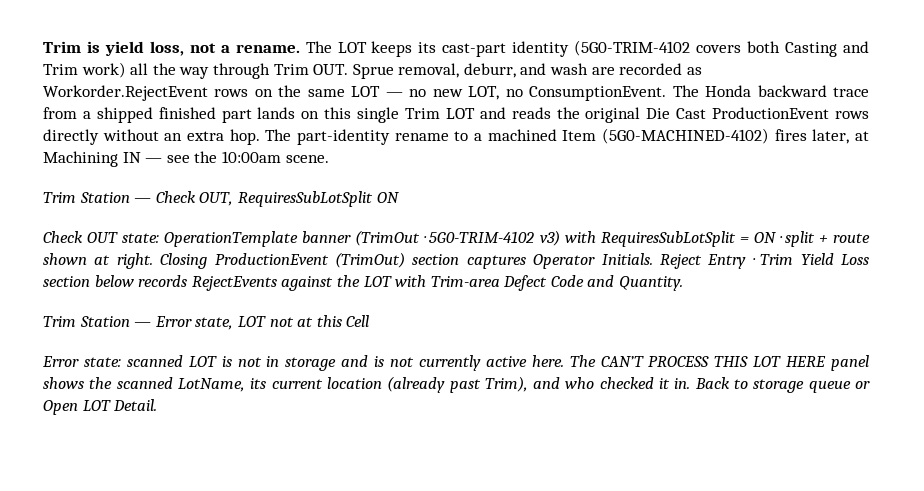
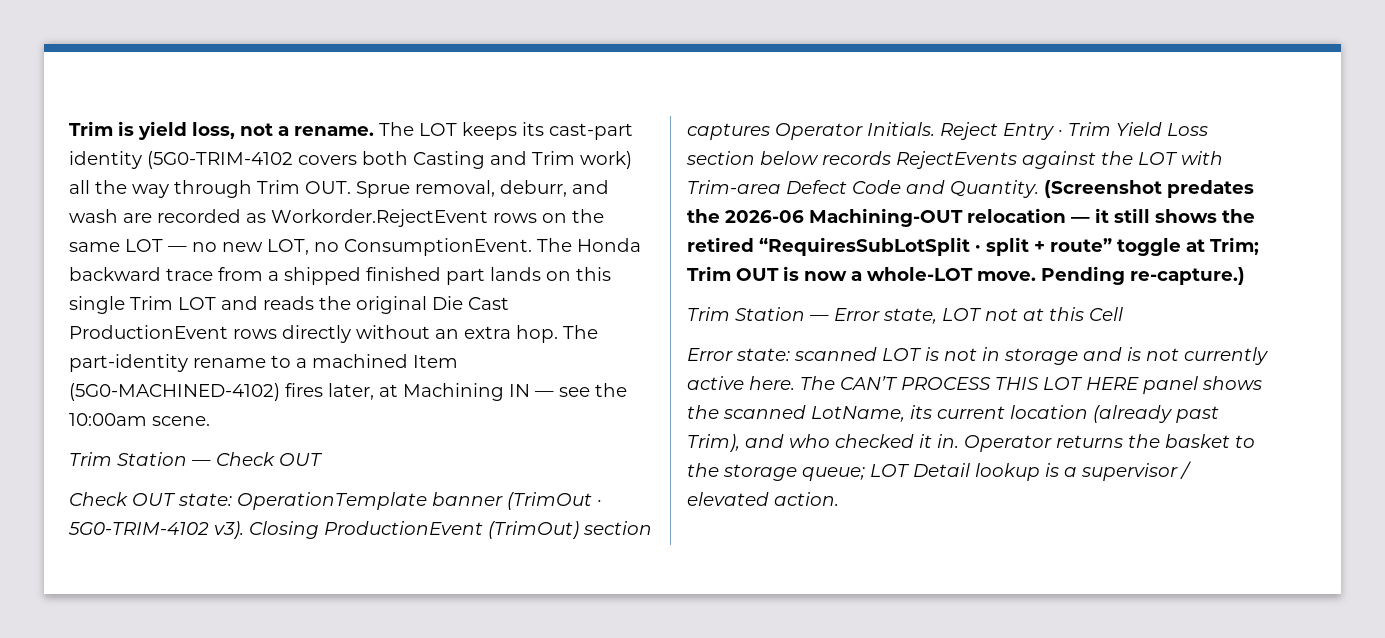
[199,191,399,207] OUT, RequiresSubLotSplit ON -> [279,453,323,466] OUT
[539,230,870,247] [43,253,153,269] v3) with RequiresSubLotSplit = ON · split + route shown at right. -> [214,521,244,539] v3).
(684, 283) none -> [1044,180,1254,198] [687,208,1255,227] [687,237,1259,256] [687,266,1245,285] (Screenshot predates the 2026-06 Machining-OUT relocation — it still shows the retired “RequiresSubLotSplit · split + route” toggle at Trim; Trim OUT is now a whole-LOT move. Pending re-capture.)
[694,377,870,393] [43,399,158,415] Back to storage queue or Open LOT Detail. -> [964,434,1255,452] [687,461,1191,481] [687,492,839,506] Operator returns the basket to the storage queue; LOT Detail lookup is a supervisor / elevated action.

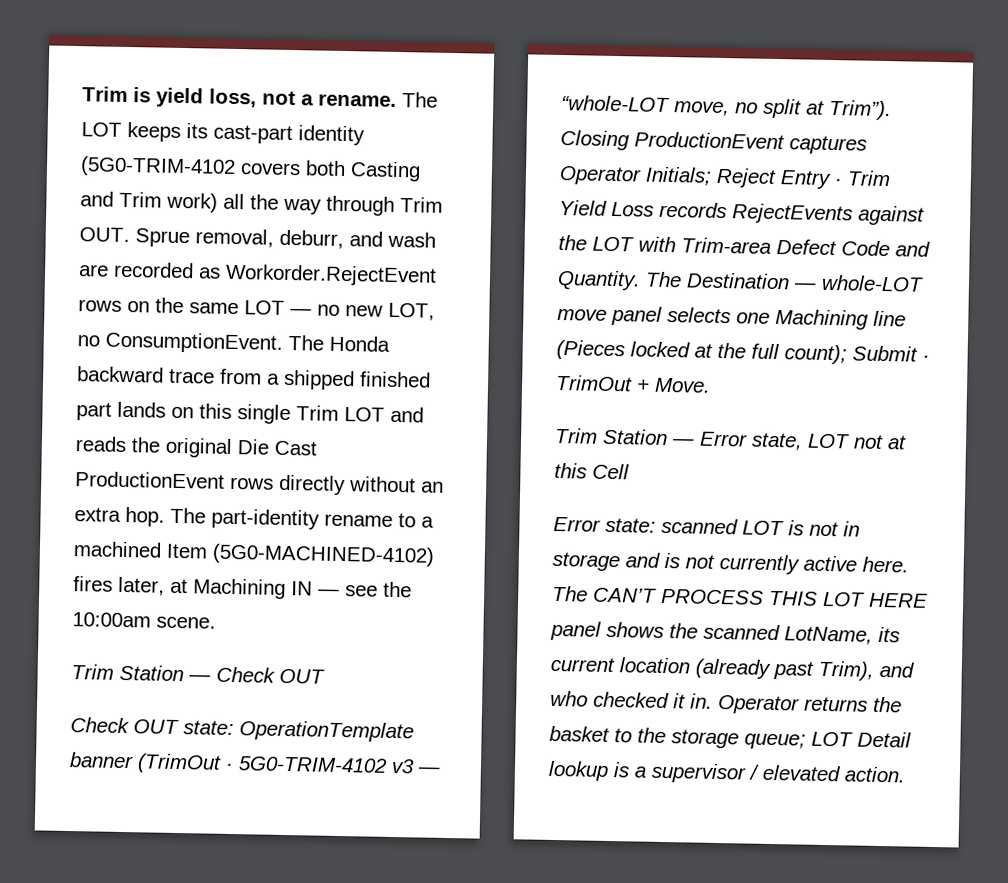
[214,521,652,539] v3). Closing ProductionEvent (TrimOut) section -> [391,758,440,774] [561,95,892,121] [560,129,785,151] v3 — “whole-LOT move, no split at Trim”). Closing ProductionEvent
[867,122,935,136] Initials. -> [645,166,712,186] Initials;
[686,151,819,165] section below -> (654, 209) none
[1044,180,1254,198] [687,208,1255,227] [687,237,1259,256] [687,266,1245,285] (Screenshot predates the 2026-06 Machining-OUT relocation — it still shows the retired “RequiresSubLotSplit · split + route” toggle at Trim; Trim OUT is now a whole-LOT move. Pending re-capture.) -> [645,271,924,292] [557,305,906,330] [556,339,930,365] [555,374,711,393] The Destination — whole-LOT move panel selects one Machining line (Pieces locked at the full count); Submit · TrimOut + Move.

